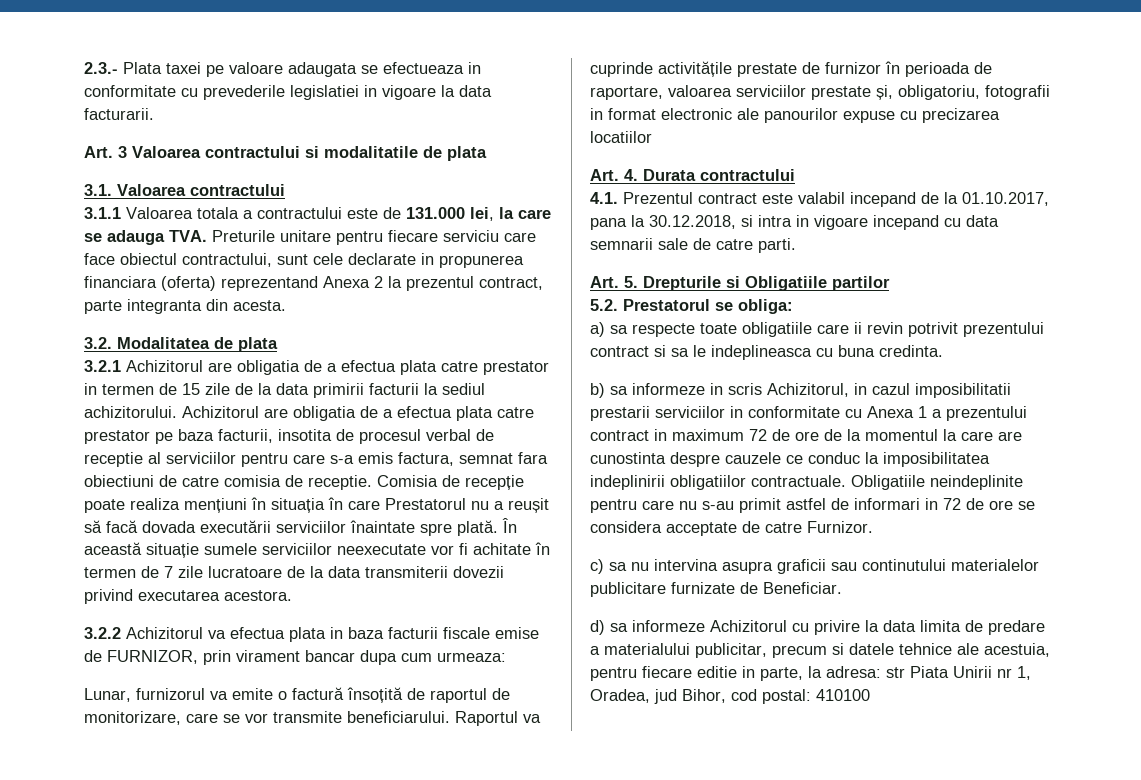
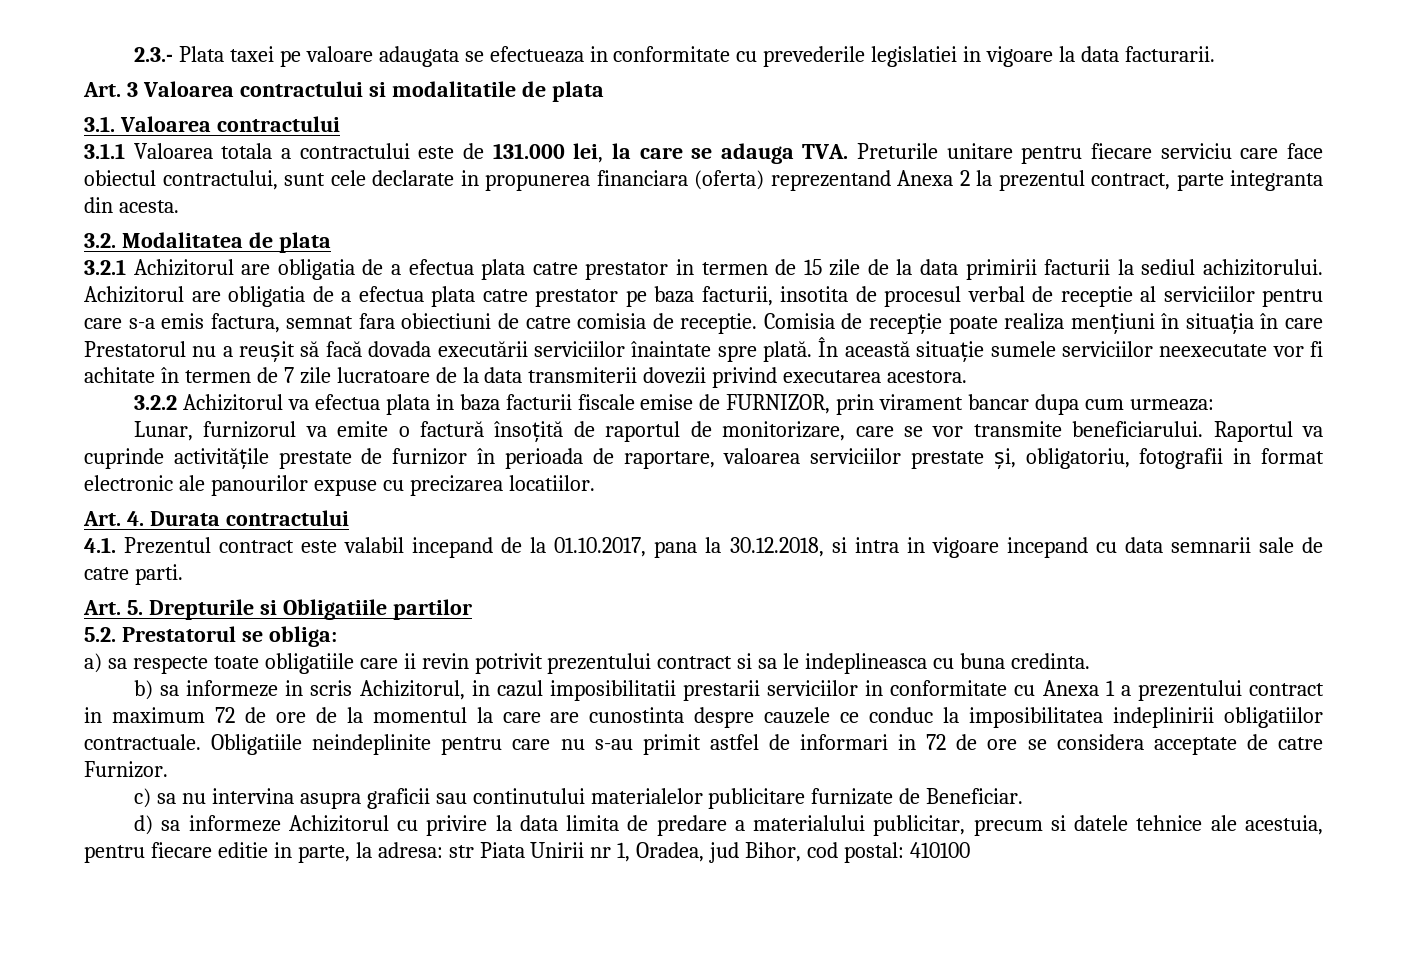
[590,131,652,143] locatiilor -> [508,475,595,491] locatiilor.

